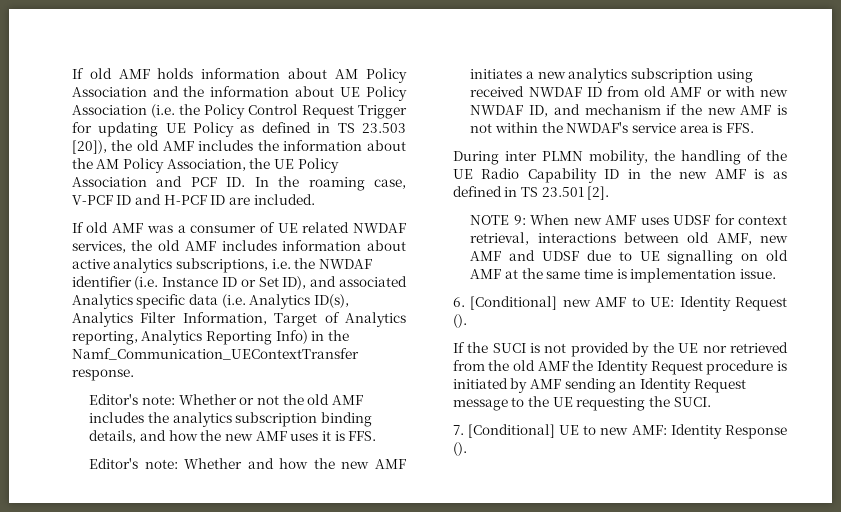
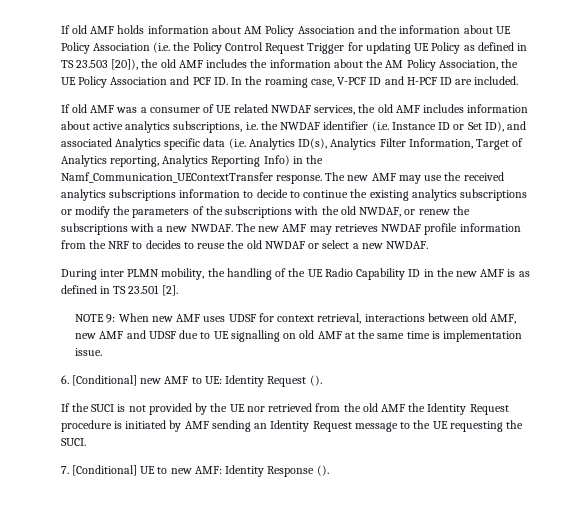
[89,394,363,405] [89,412,372,427] [89,430,377,443] [89,458,407,469] [470,68,753,83] [470,86,788,97] [470,104,787,117] [470,122,754,133] // Editor's note: Whether or not the old AMF includes the analytics subscription binding details, and how the new AMF uses it is FFS. // Editor's note: Whether and how the new AMF initiates a new analytics subscription using received NWDAF ID from old AMF or with new NWDAF ID, and mechanism if the new AMF is not within the NWDAF's service area is FFS. -> [325,172,504,184] [60,189,528,201] [60,206,470,218] [60,223,521,235] [60,240,428,249] The new AMF may use the received analytics subscriptions information to decide to continue the existing analytics subscriptions or modify the parameters of the subscriptions with the old NWDAF, or renew the subscriptions with a new NWDAF. The new AMF may retrieves NWDAF profile information from the NRF to decides to reuse the old NWDAF or select a new NWDAF.

